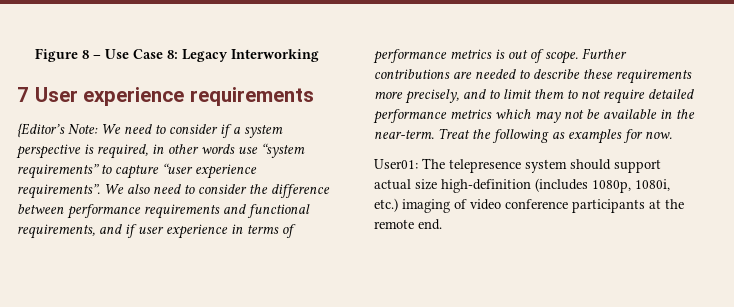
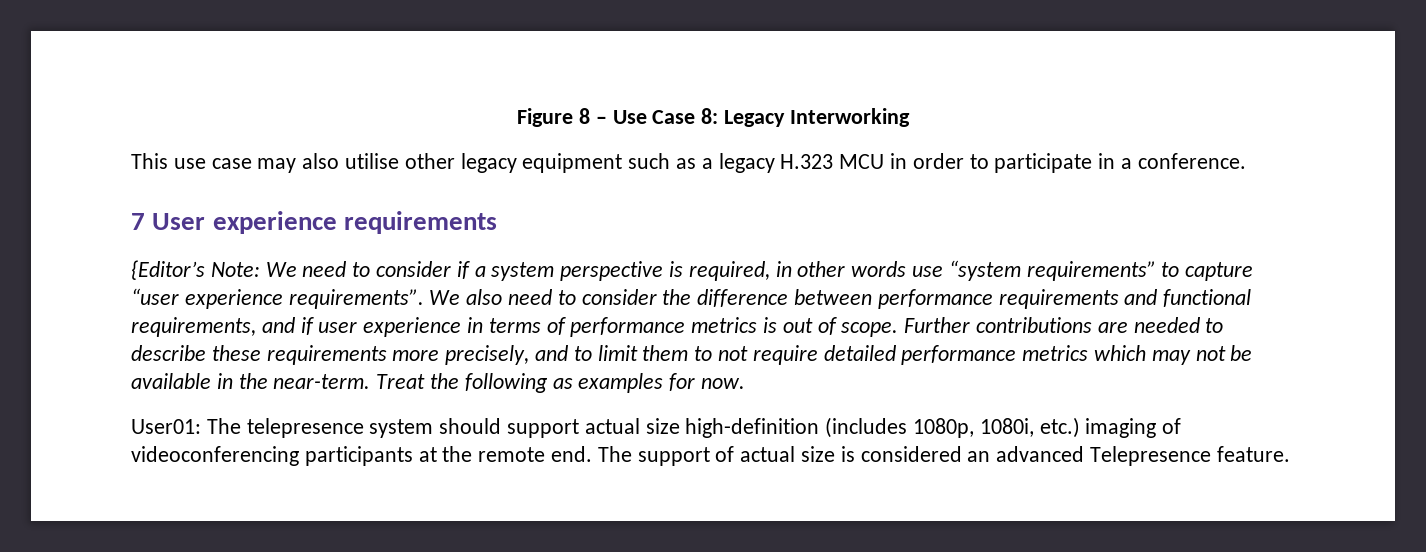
(319, 55) none -> [131,153,1246,173] // This use case may also utilise other legacy equipment such as a legacy H.323 MCU in order to participate in a conference.
[470,199,568,210] video conference -> [131,446,299,466] videoconferencing
(442, 224) none -> [597,446,1290,466] The support of actual size is considered an advanced Telepresence feature.

